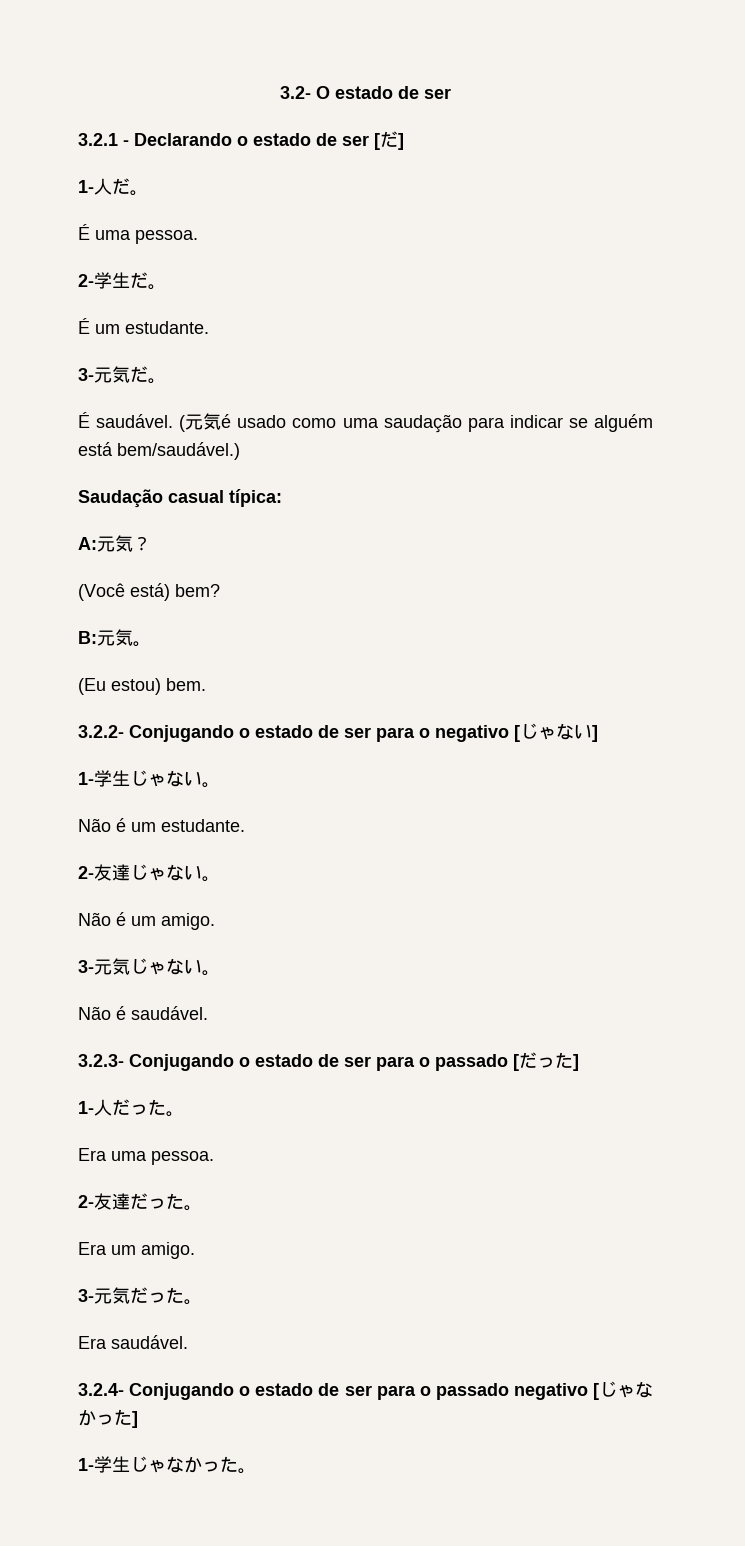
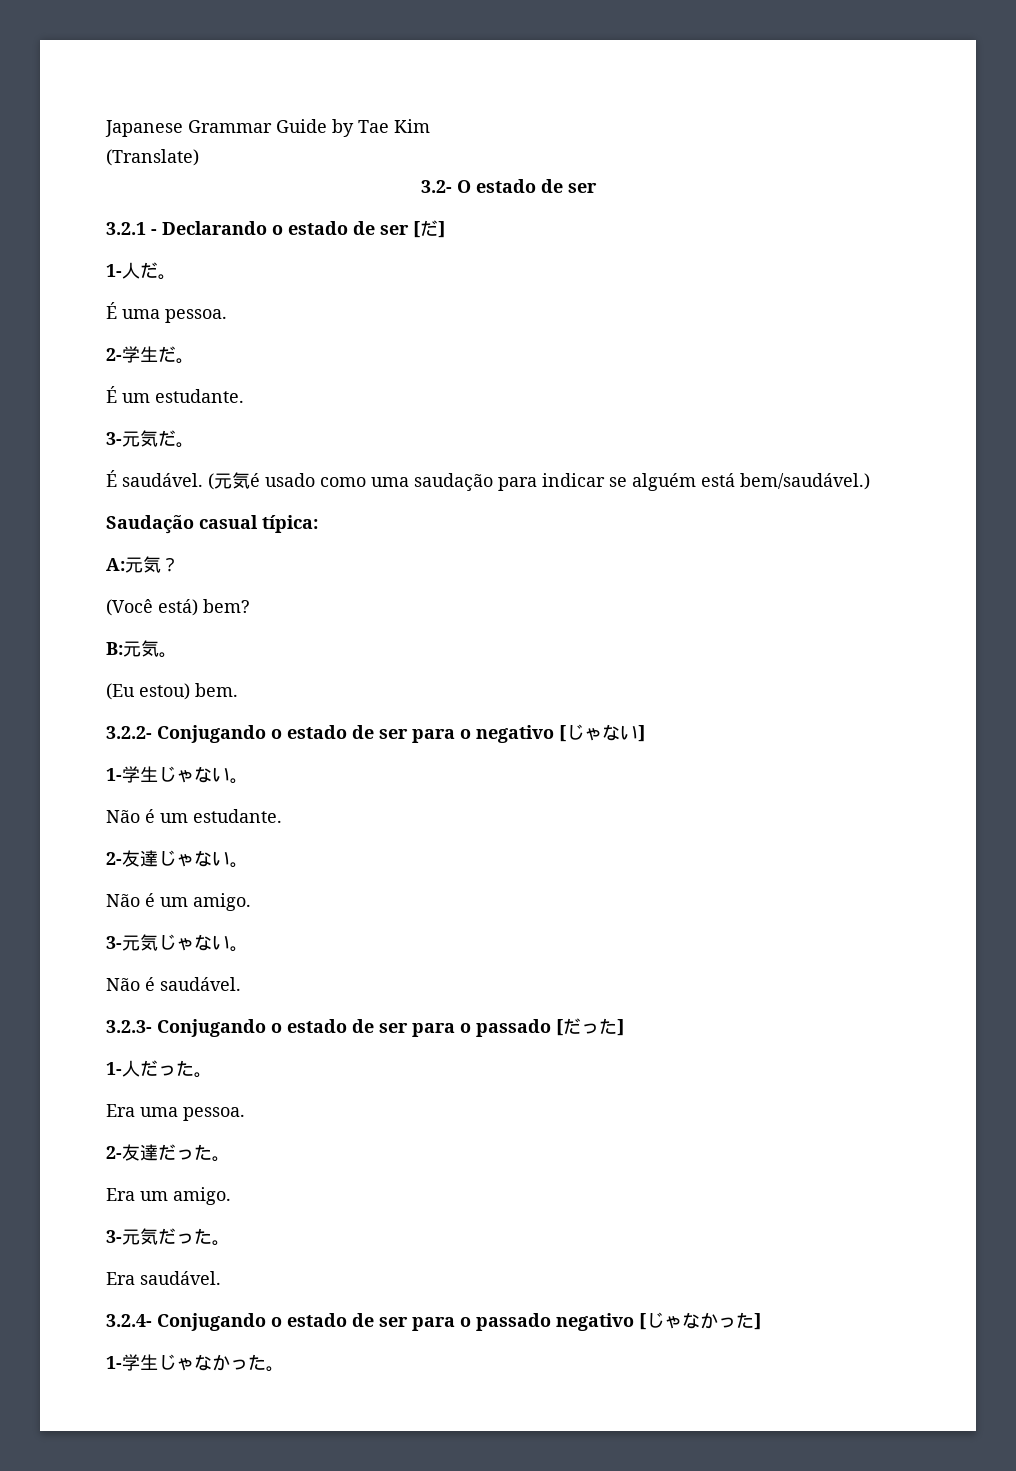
(280, 92) none -> [105,119,430,137] [106,149,199,166] Japanese Grammar Guide by Tae Kim // (Translate) //

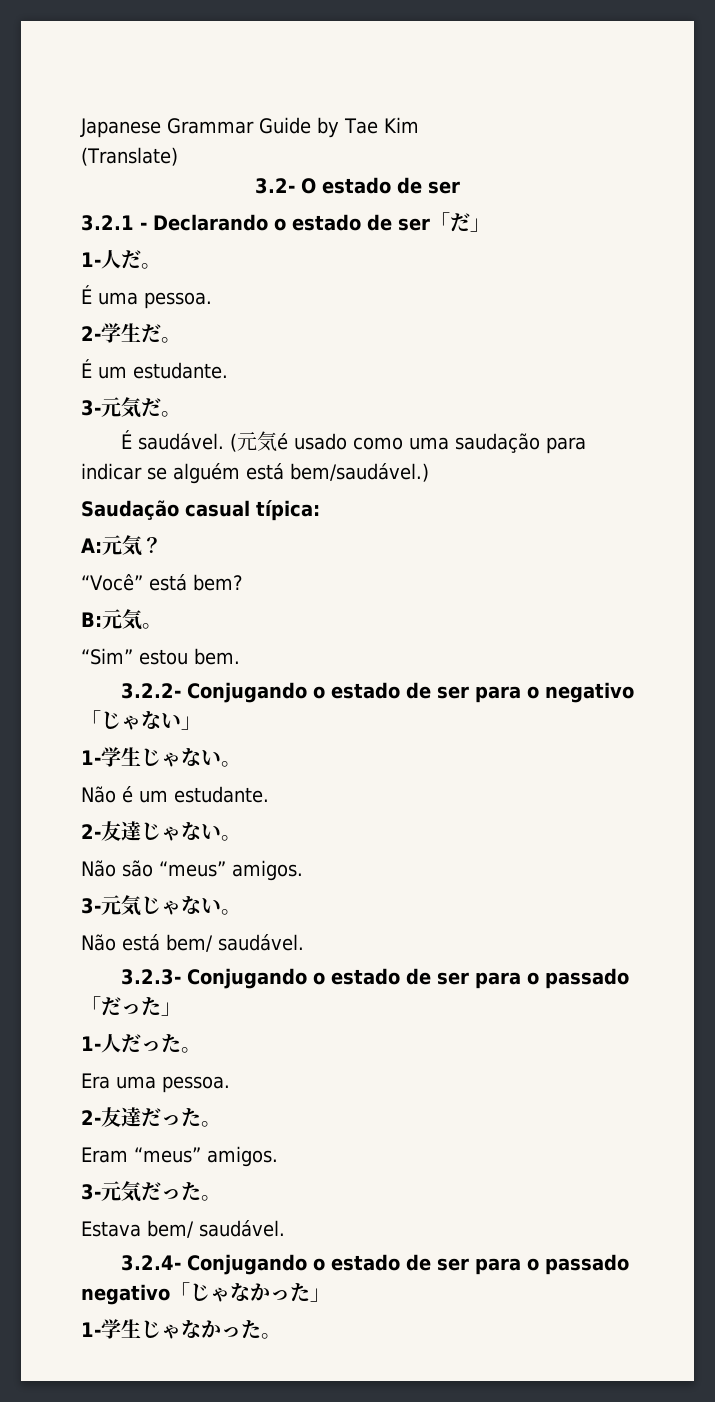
[413,220,445,238] [だ] -> [430,212,490,232] 「だ」
[106,599,198,616] (Você está) -> [81,574,187,591] “Você” está
[106,683,190,700] (Eu estou) -> [81,648,188,665] “Sim” estou
[559,724,645,742] [じゃない] -> [81,710,201,730] 「じゃない」
[145,893,251,911] é um amigo. -> [122,860,303,881] são “meus” amigos.
[145,977,155,991] é -> [122,934,213,952] está bem/
[556,1018,624,1036] [だった] -> [81,996,181,1016] 「だった」
[106,1187,231,1205] Era um amigo. -> [81,1146,278,1167] Eram “meus” amigos.
[106,1272,135,1285] Era -> [81,1220,194,1238] Estava bem/
[639,1312,761,1330] [じゃなかった] -> [170,1282,330,1302] 「じゃなかった」

